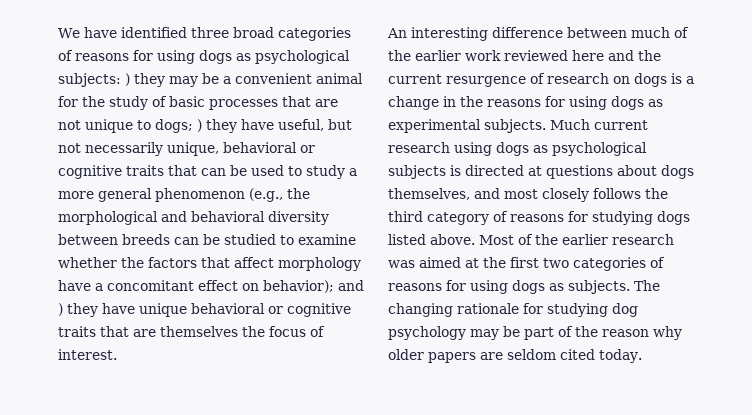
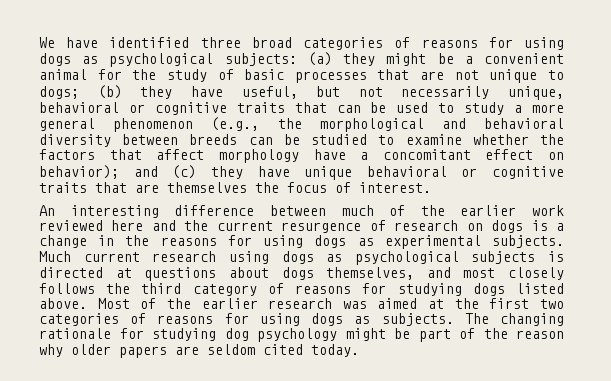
[125,73,198,87] ) they may -> [307,52,427,66] (a) they might
[197,119,202,132] ) -> [97,85,122,99] (b)
[58,303,63,316] ) -> [172,165,197,179] (c)
[470,329,499,340] may -> [345,328,386,341] might

